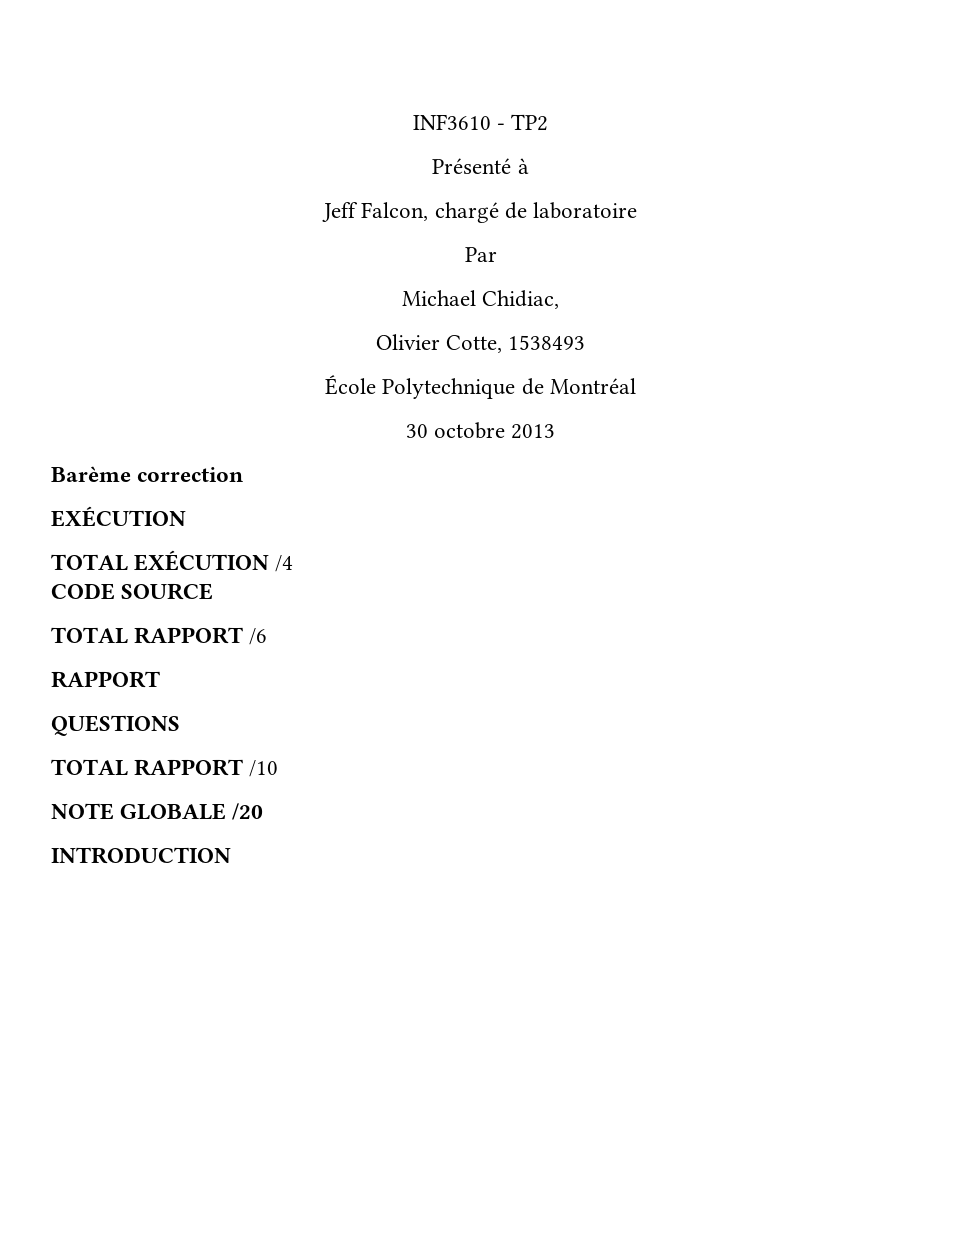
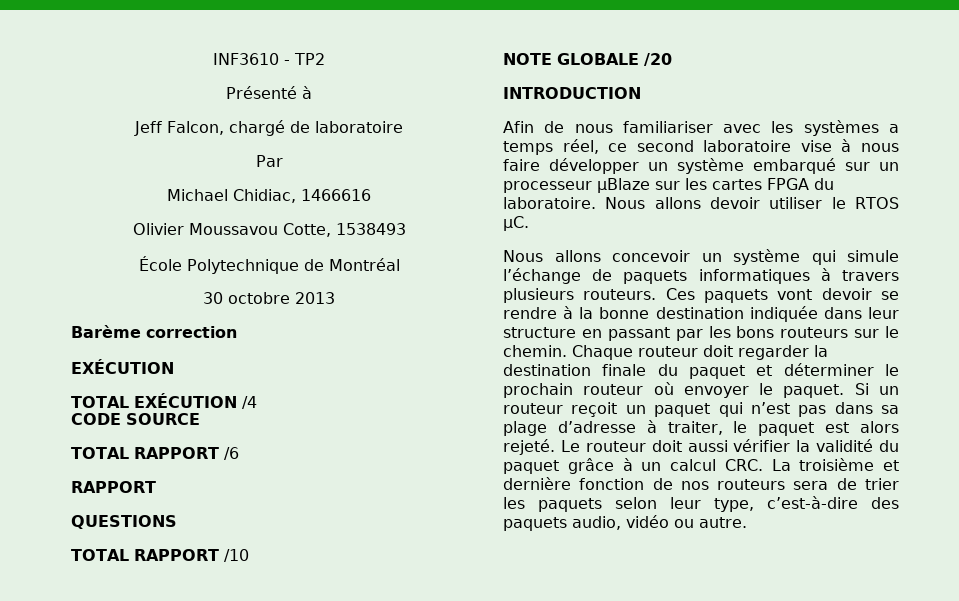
(560, 299) none -> [301,189,371,201] 1466616
(440, 342) none -> [188,223,278,235] Moussavou
(231, 855) none -> [503,120,899,136] [503,139,899,155] [503,158,899,174] [503,178,834,193] [503,197,900,209] [503,216,529,231] [503,249,899,265] [503,268,899,284] [503,288,899,303] [503,306,899,322] [503,326,899,341] [503,345,828,360] [503,363,899,379] [503,382,899,398] [503,402,899,417] [503,420,899,436] [503,439,899,455] [503,458,899,474] [503,477,899,490] [503,496,899,512] [503,515,747,531] // Afin de nous familiariser avec les systèmes a temps réel, ce second laboratoire vise à nous faire développer un système embarqué sur un processeur μBlaze sur les cartes FPGA du laboratoire. Nous allons devoir utiliser le RTOS μC. // Nous allons concevoir un système qui simule l’échange de paquets informatiques à travers plusieurs routeurs. Ces paquets vont devoir se rendre à la bonne destination indiquée dans leur structure en passant par les bons routeurs sur le chemin. Chaque routeur doit regarder la destination finale du paquet et déterminer le prochain routeur où envoyer le paquet. Si un routeur reçoit un paquet qui n’est pas dans sa plage d’adresse à traiter, le paquet est alors rejeté. Le routeur doit aussi vérifier la validité du paquet grâce à un calcul CRC. La troisième et dernière fonction de nos routeurs sera de trier les paquets selon leur type, c’est-à-dire des paquets audio, vidéo ou autre.

